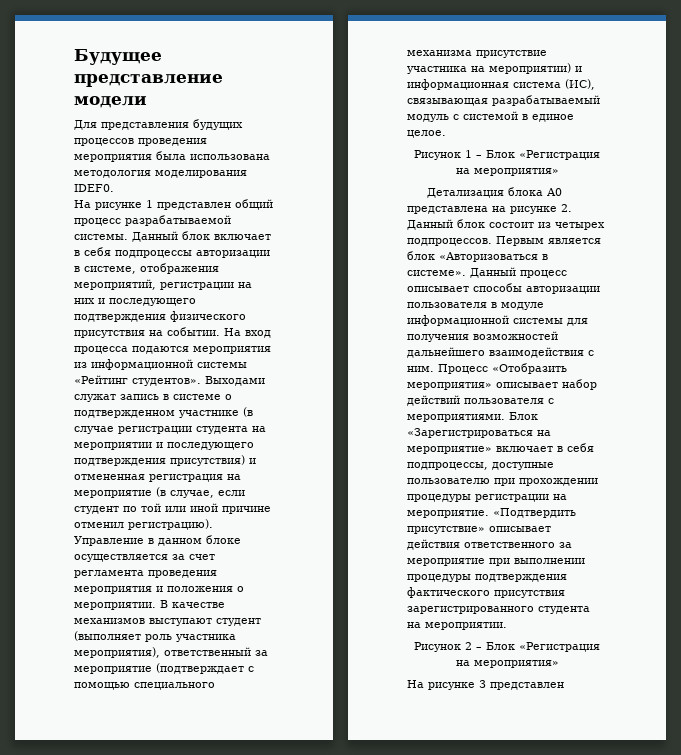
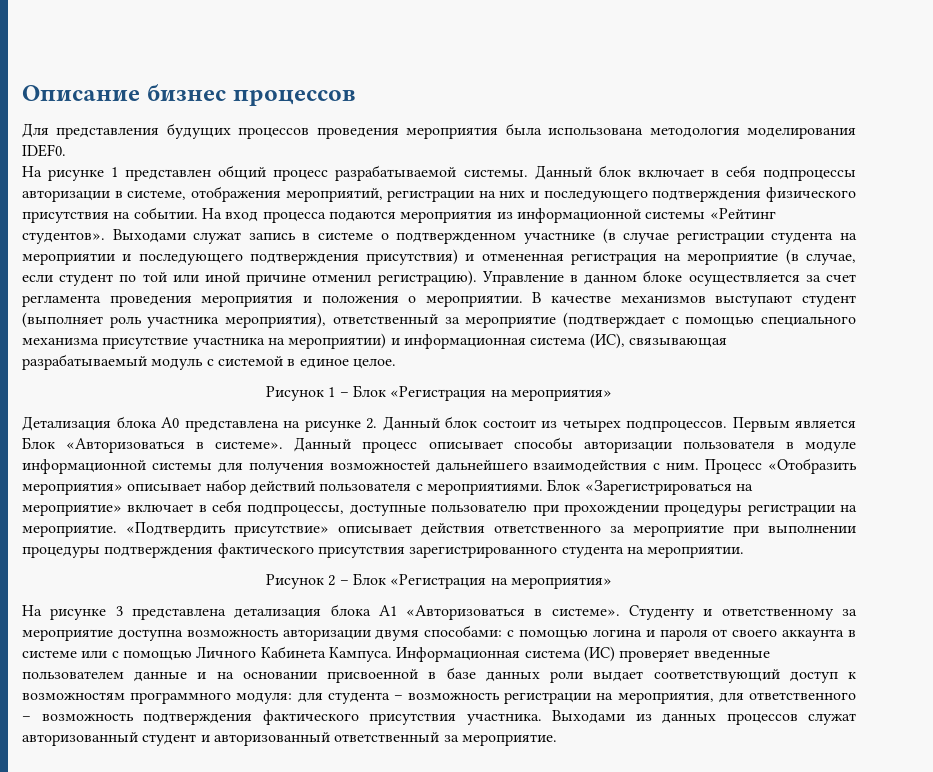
[74,49,162,65] [74,74,223,87] [74,96,147,108] Будущее представление модели -> [22,84,356,106] Описание бизнес процессов
[407,251,435,260] блок -> [22,437,55,449] Блок
[490,682,564,690] представлен -> [131,604,857,620] [22,625,857,641] [22,646,770,662] [22,667,857,683] [22,692,856,704] [22,710,856,725] [22,732,557,746] представлена детализация блока А1 «Авторизоваться в системе». Студенту и ответственному за мероприятие доступна возможность авторизации двумя способами: с помощью логина и пароля от своего аккаунта в системе или с помощью Личного Кабинета Кампуса. Информационная система (ИС) проверяет введенные пользователем данные и на основании присвоенной в базе данных роли выдает соответствующий доступ к возможностям программного модуля: для студента – возможность регистрации на мероприятия, для ответственного – возможность подтверждения фактического присутствия участника. Выходами из данных процессов служат авторизованный студент и авторизованный ответственный за мероприятие.

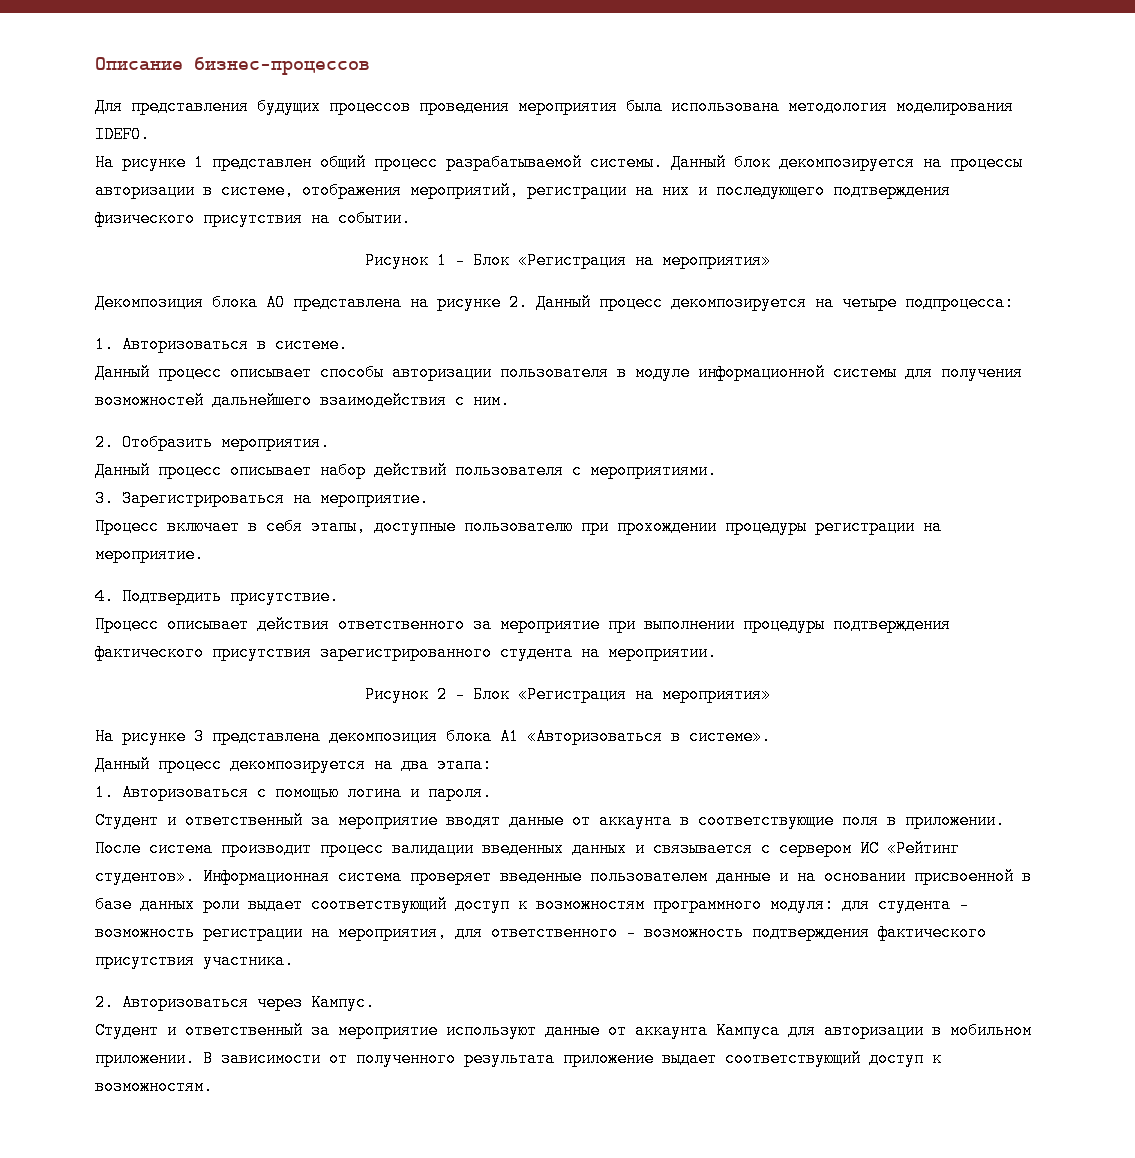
[146,84,356,106] бизнес процессов -> [194,57,370,75] бизнес-процессов
[637,165,857,181] включает в себя подпроцессы -> [779,155,1022,171] декомпозируется на процессы
[201,208,776,223] [22,228,858,244] [22,249,856,265] [22,270,857,286] [22,292,856,307] [22,312,857,328] [22,333,727,349] [22,354,396,370] На вход процесса подаются мероприятия из информационной системы «Рейтинг студентов». Выходами служат запись в системе о подтвержденном участнике (в случае регистрации студента на мероприятии и последующего подтверждения присутствия) и отмененная регистрация на мероприятие (в случае, если студент по той или иной причине отменил регистрацию). Управление в данном блоке осуществляется за счет регламента проведения мероприятия и положения о мероприятии. В качестве механизмов выступают студент (выполняет роль участника мероприятия), ответственный за мероприятие (подтверждает с помощью специального механизма присутствие участника на мероприятии) и информационная система (ИС), связывающая разрабатываемый модуль с системой в единое целое. -> (411, 218) none
[22,416,111,431] Детализация -> [95,295,203,311] Декомпозиция
[445,416,856,432] [22,437,284,453] блок состоит из четырех подпроцессов. Первым является Блок «Авторизоваться в системе». -> [599,294,1014,311] [95,336,348,353] процесс декомпозируется на четыре подпроцесса: // 1. Авторизоваться в системе. //
[705,458,857,474] [22,483,123,495] Процесс «Отобразить мероприятия» -> [95,434,330,451] [95,463,221,479] // 2. Отобразить мероприятия. // Данный процесс
[547,479,753,495] [22,500,345,516] Блок «Зарегистрироваться на мероприятие» включает в себя подпроцессы, -> [95,490,429,507] [95,518,366,535] // 3. Зарегистрироваться на мероприятие. // Процесс включает в себя этапы,
[126,522,329,537] «Подтвердить присутствие» -> [95,588,339,605] [95,617,158,633] // 4. Подтвердить присутствие. // Процесс
[234,608,322,619] детализация -> [329,729,437,745] декомпозиция
[629,605,857,620] [22,625,857,641] [22,646,392,662] Студенту и ответственному за мероприятие доступна возможность авторизации двумя способами: с помощью логина и пароля от своего аккаунта в системе или с помощью Личного Кабинета Кампуса. -> [95,756,492,773] [95,784,492,801] [95,812,1005,829] [95,841,959,857] [95,868,195,885] // Данный процесс декомпозируется на два этапа: // 1. Авторизоваться с помощью логина и пароля. // Студент и ответственный за мероприятие вводят данные от аккаунта в соответствующие поля в приложении. После система производит процесс валидации введенных данных и связывается с сервером ИС «Рейтинг студентов».
[583,646,615,662] (ИС) -> (401, 877) none
[552,710,856,725] [22,732,557,746] Выходами из данных процессов служат авторизованный студент и авторизованный ответственный за мероприятие. -> [95,994,375,1011] [95,1023,1031,1039] [95,1050,941,1067] [95,1078,213,1095] // 2. Авторизоваться через Кампус. // Студент и ответственный за мероприятие используют данные от аккаунта Кампуса для авторизации в мобильном приложении. В зависимости от полученного результата приложение выдает соответствующий доступ к возможностям.

